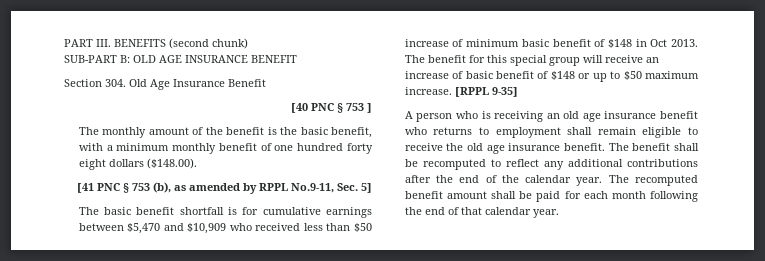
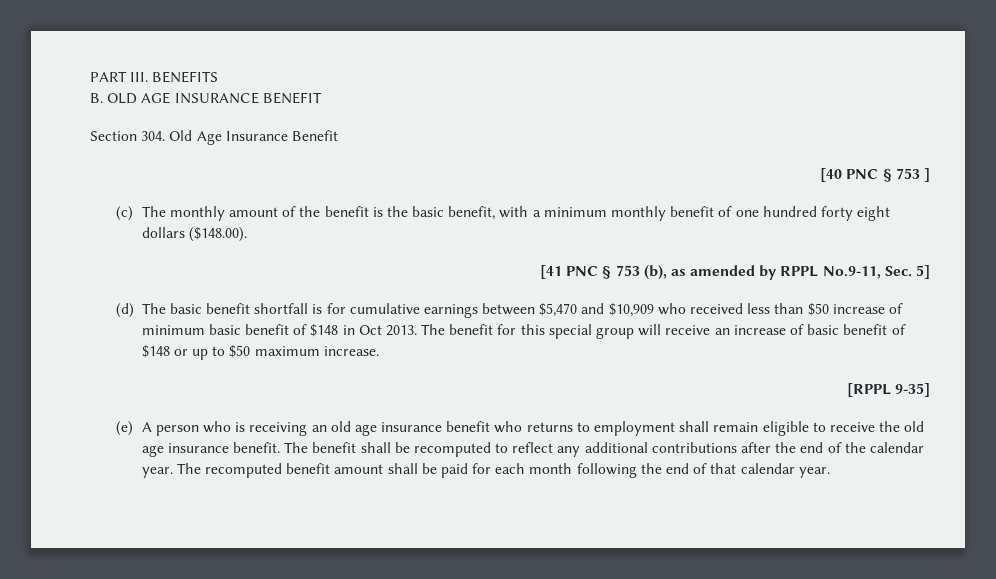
[169,38,248,49] [64,55,130,63] (second chunk) // SUB-PART B: -> [90,93,103,103] // B.
(372, 108) none -> [115,206,133,221] (c)
(372, 188) none -> [115,303,134,318] (d)
(452, 91) none -> (379, 351) //
(518, 92) none -> [115,421,133,436] (e)

